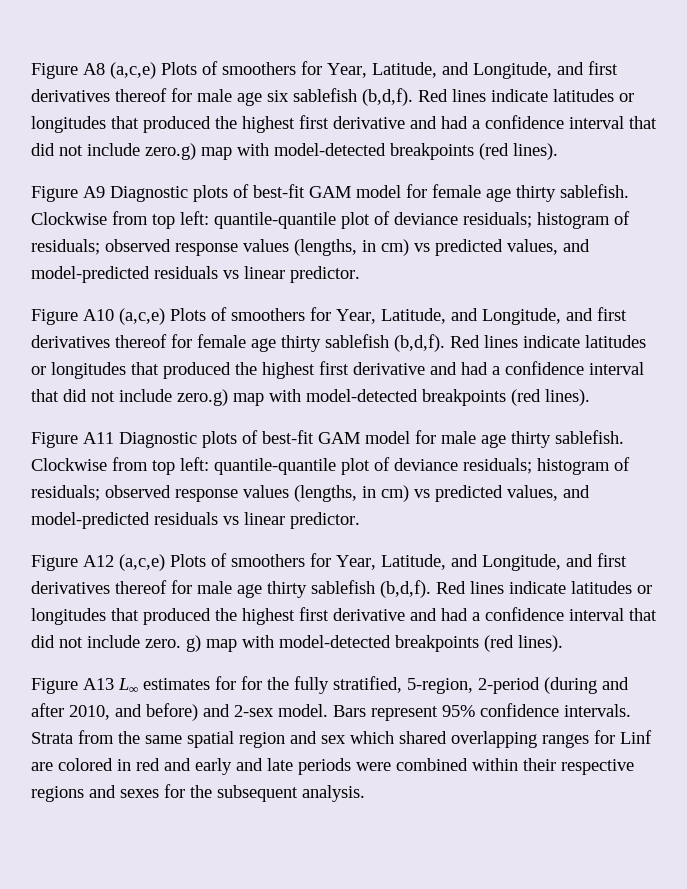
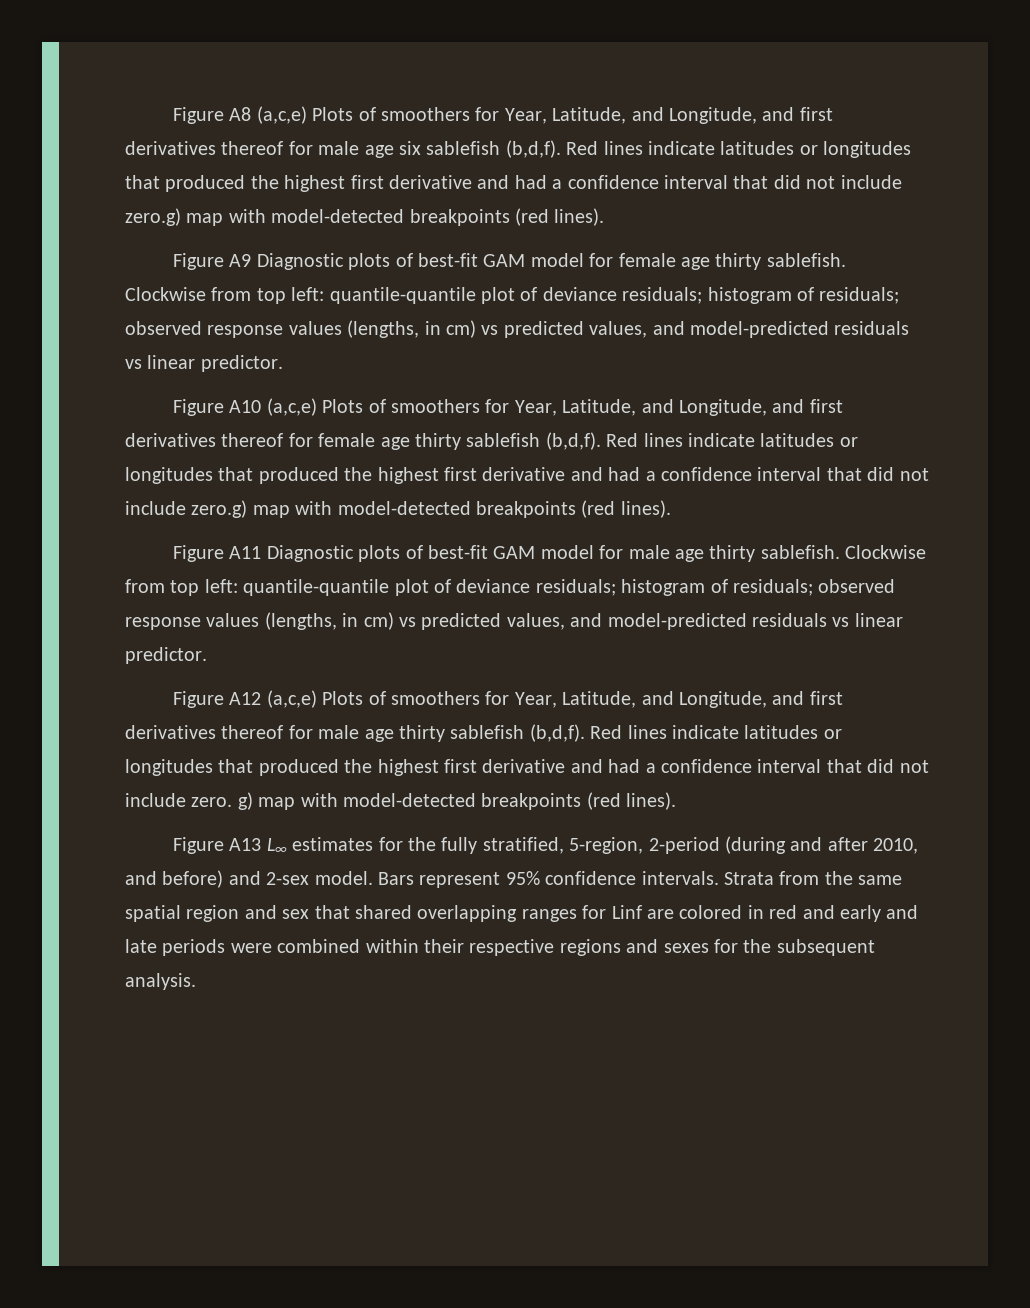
[241,676,262,690] for -> (403, 844) none
[350,731,394,744] which -> [314,905,350,919] that

